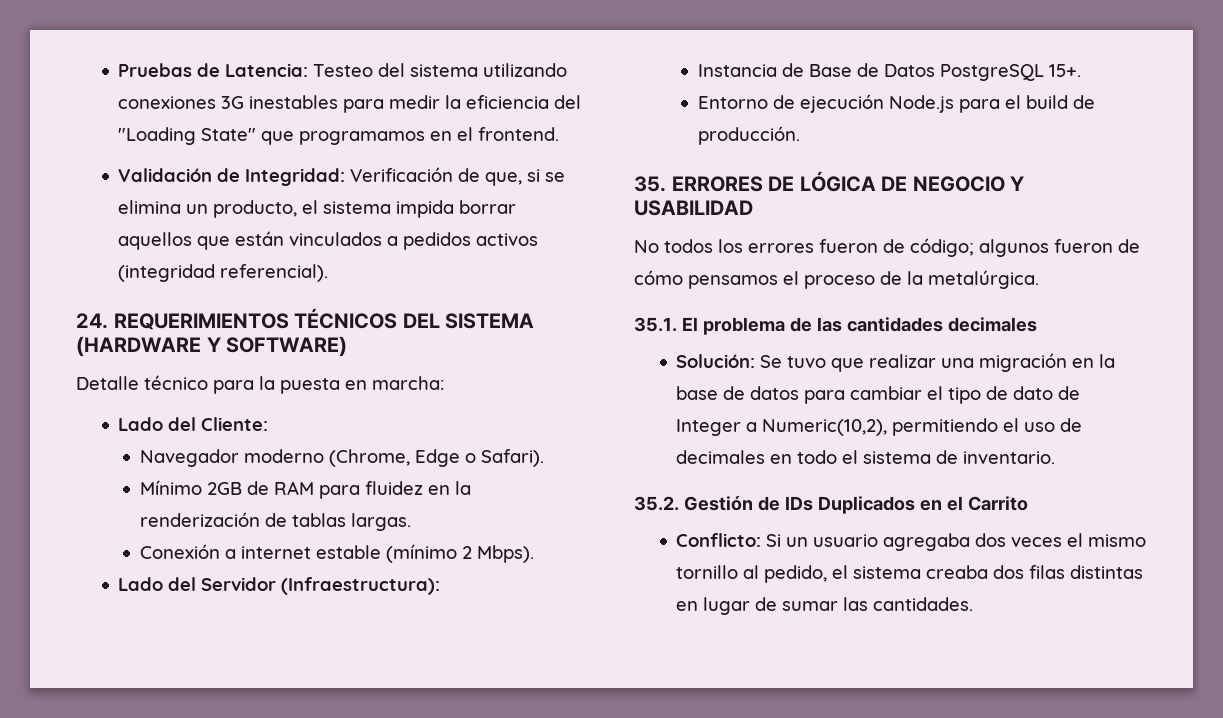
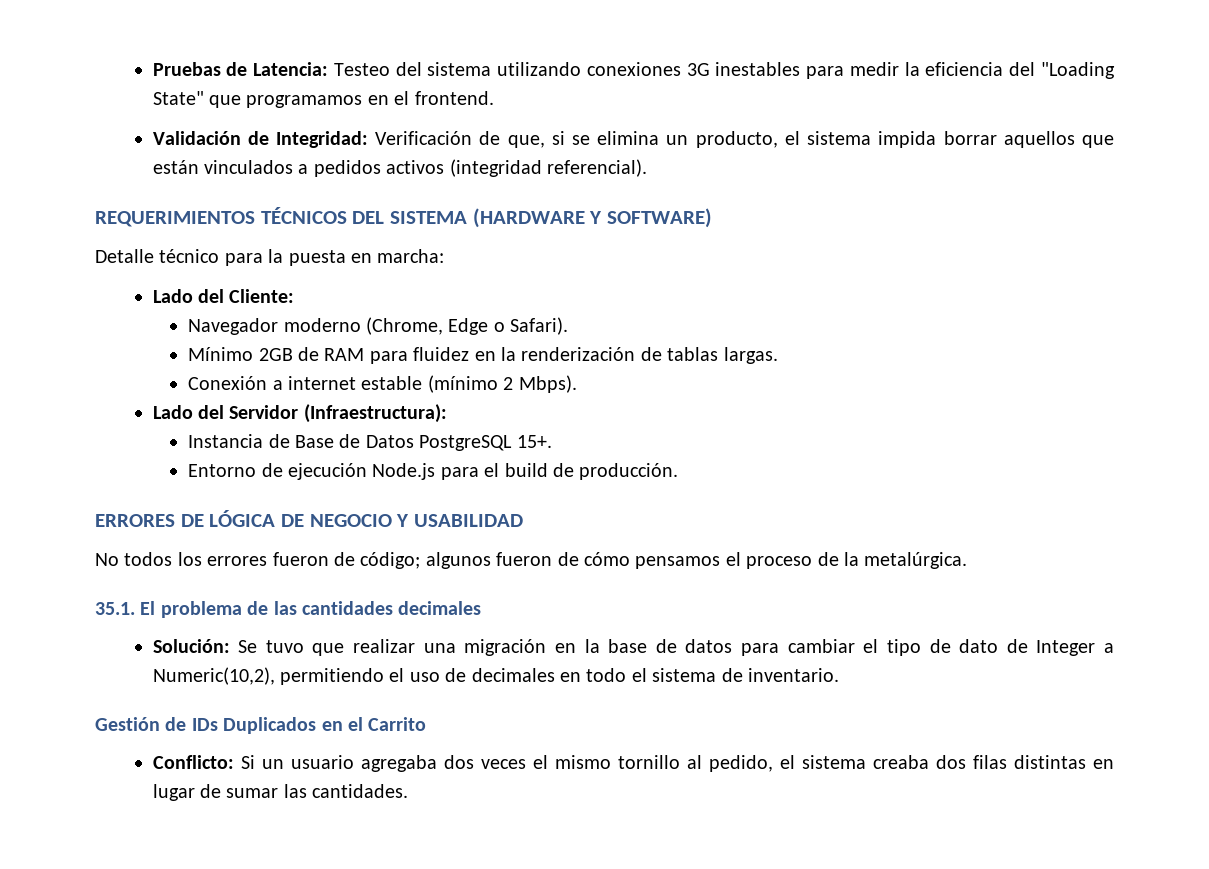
[76,313,108,329] 24. -> (647, 168) none
[634,176,666,192] 35. -> (679, 471) none
[634,496,679,511] 35.2. -> (839, 675) none

